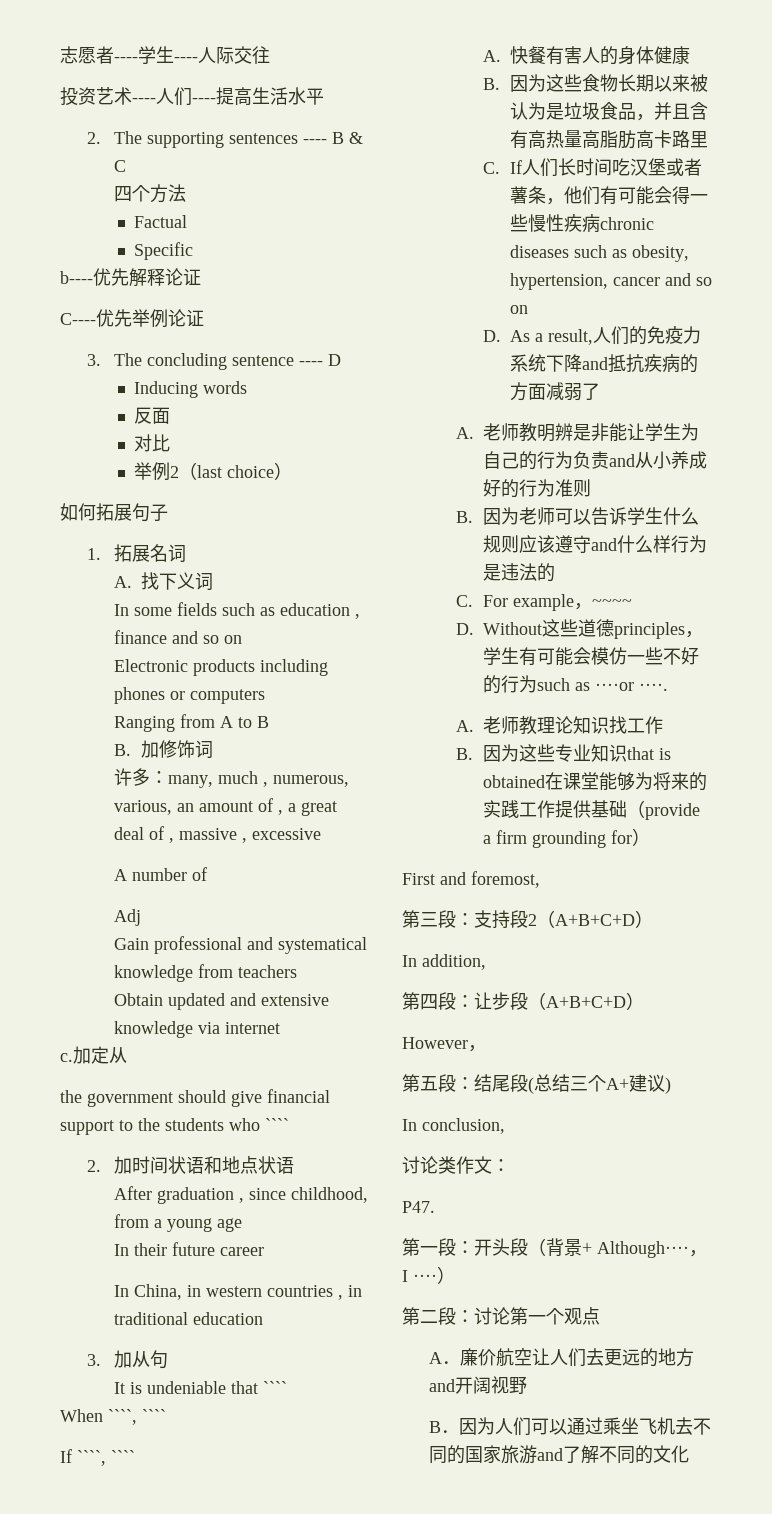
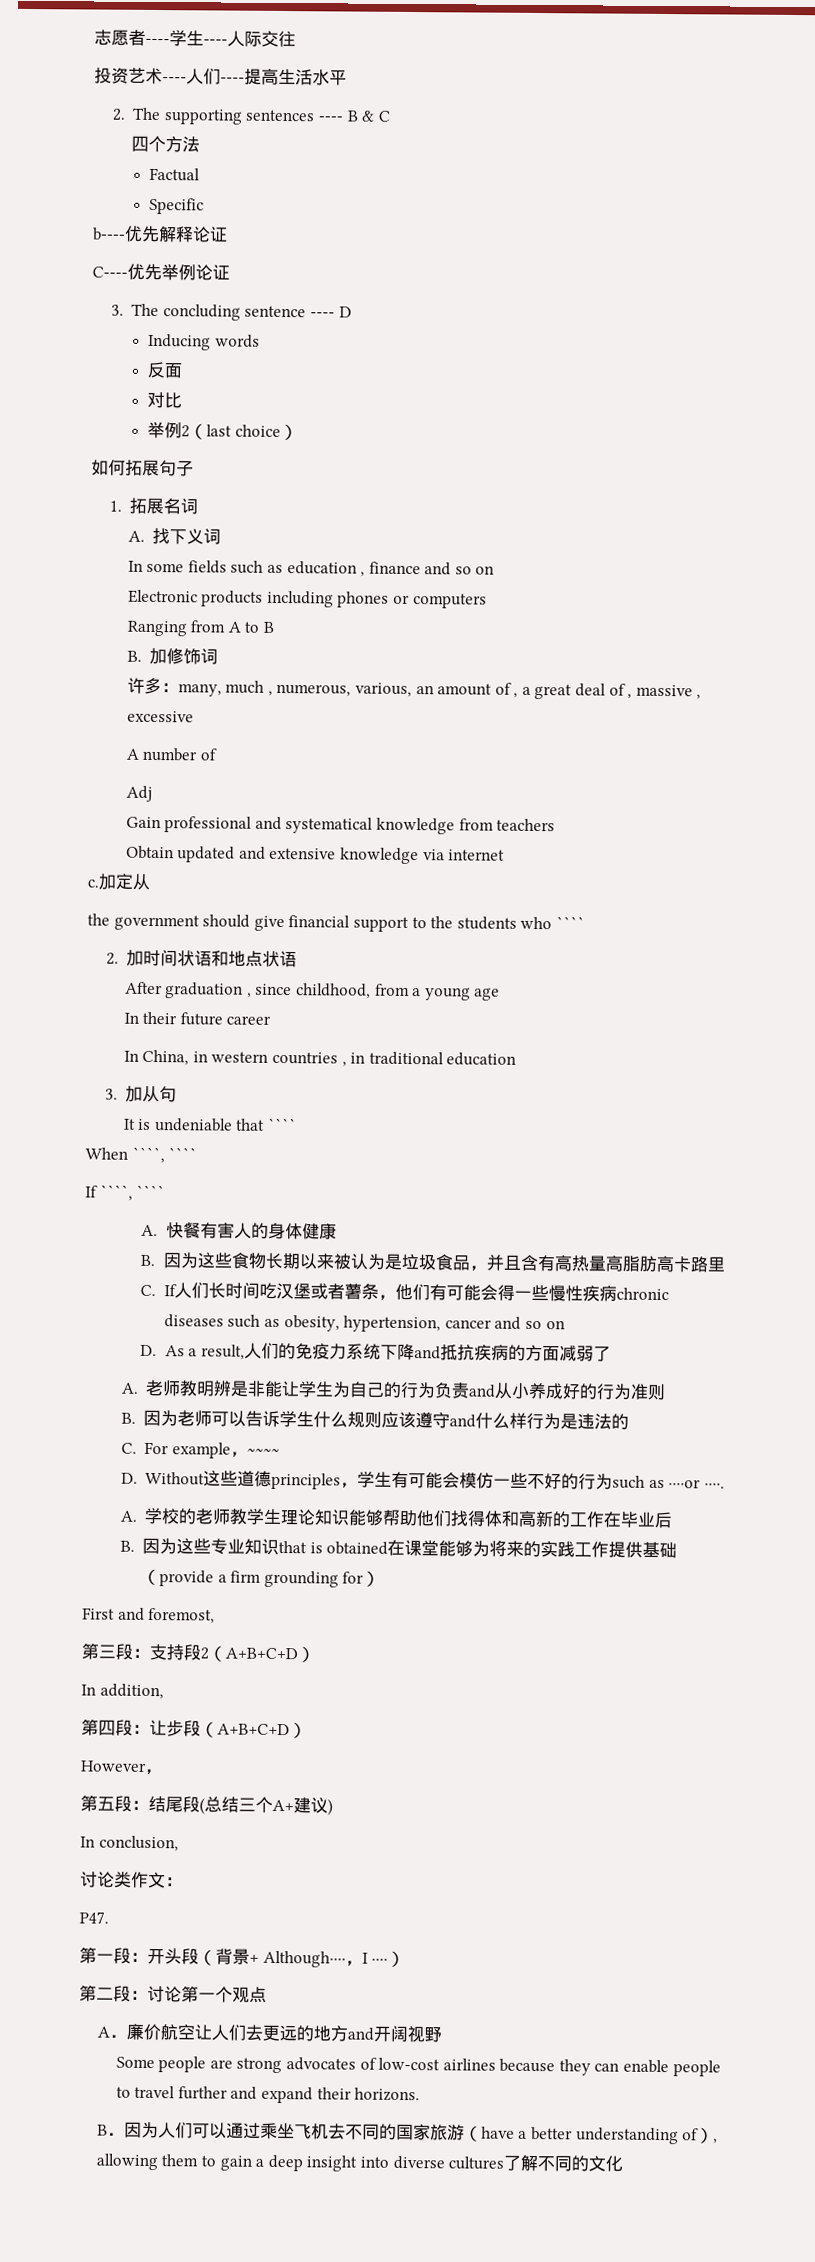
[482,716,663,735] 老师教理论知识找工作 -> [144,1507,674,1529] 学校的老师教学生理论知识能够帮助他们找得体和高新的工作在毕业后
(527, 1385) none -> [115,2056,721,2077] [115,2085,421,2104] // Some people are strong advocates of low-cost airlines because they can enable people to travel further and expand their horizons.
[536,1448,563,1461] and -> [463,2125,719,2145] [95,2153,505,2172] （have a better understanding of）, allowing them to gain a deep insight into diverse cultures

